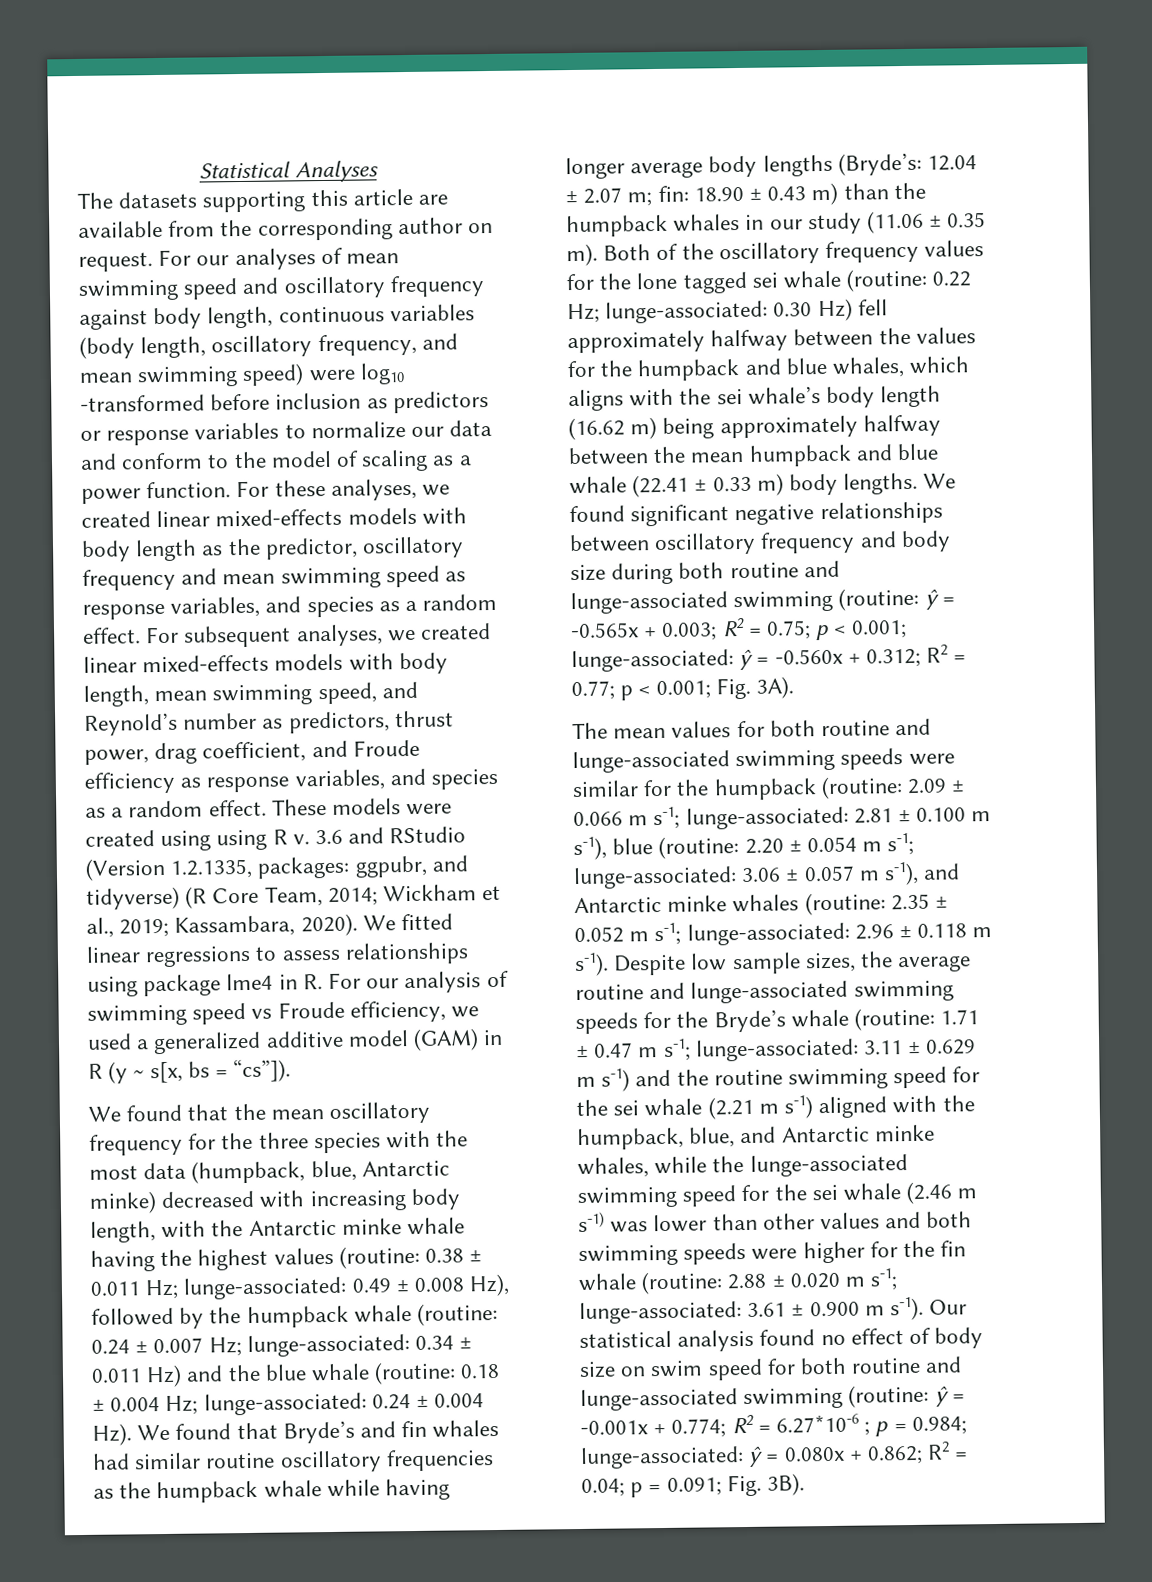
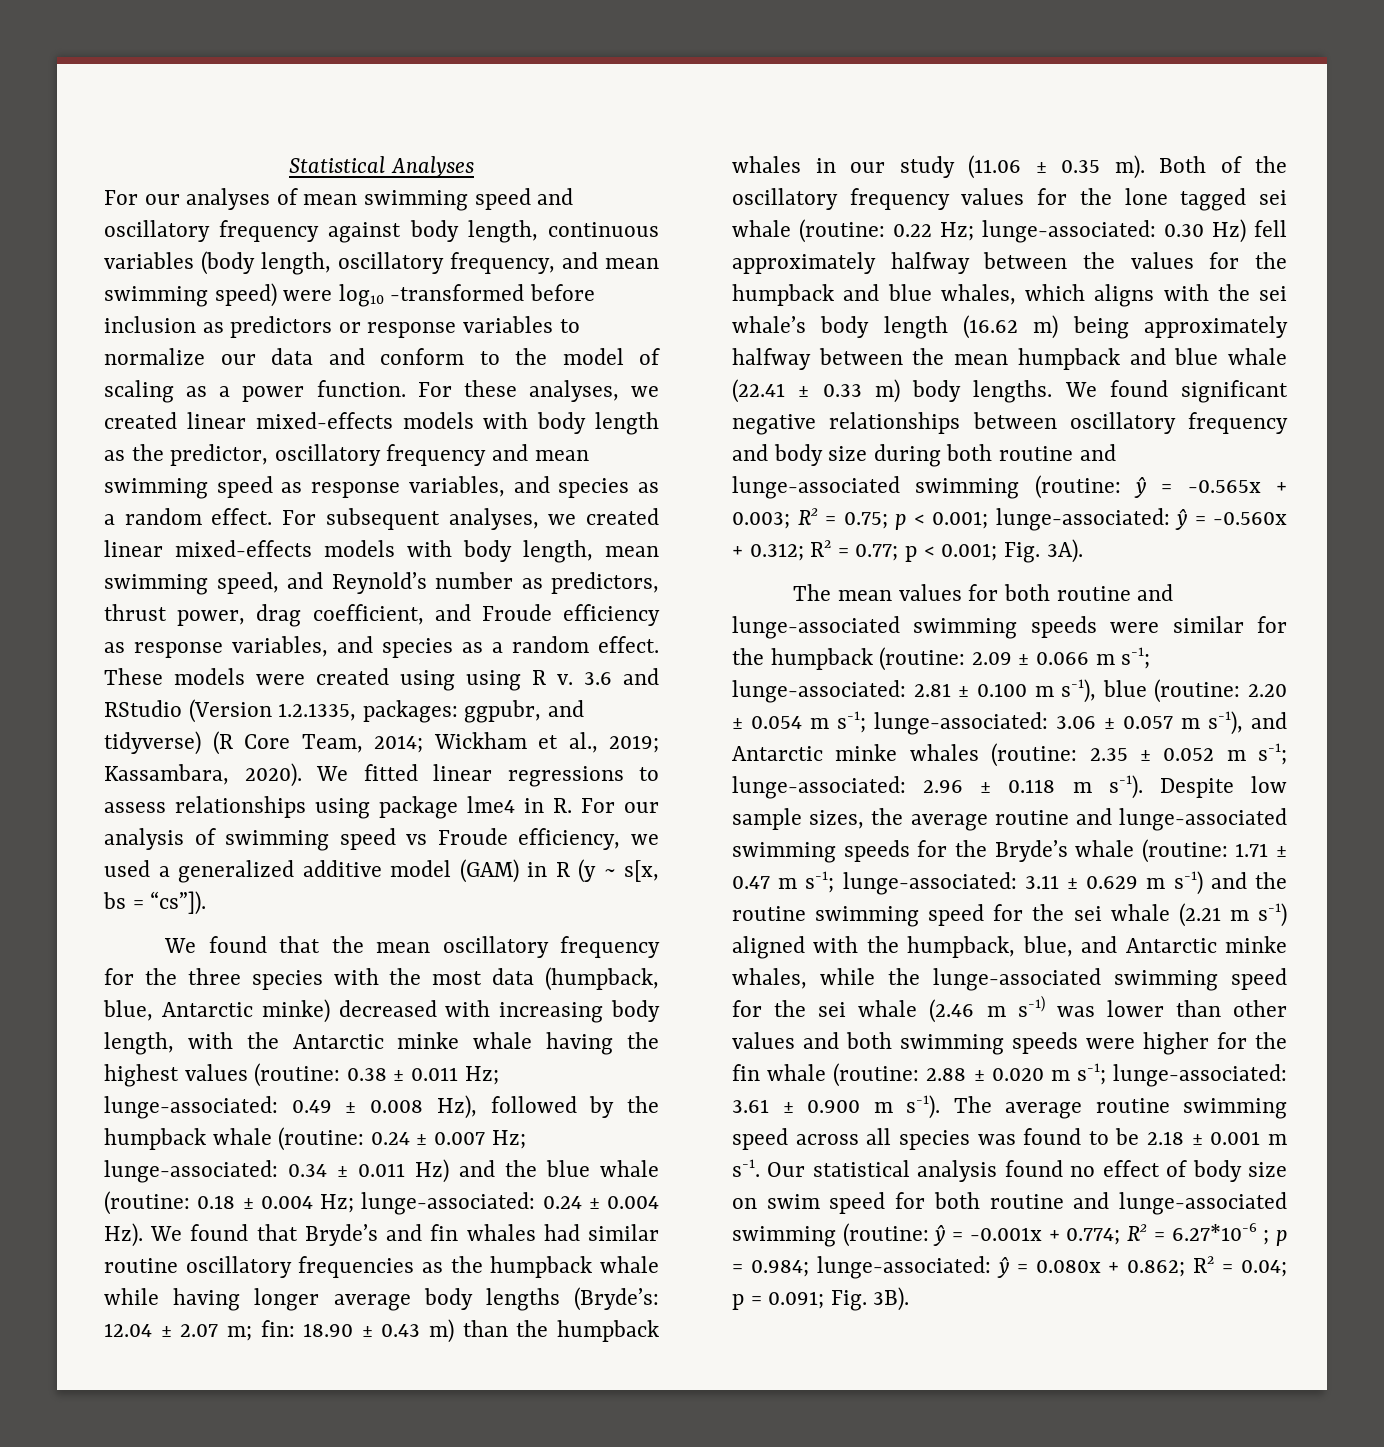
[77,188,449,213] [78,217,494,241] [78,252,153,272] The datasets supporting this article are available from the corresponding author on request. -> (474, 167) none
(925, 1308) none -> [953,1096,1287,1119] [732,1128,1287,1150] [732,1159,760,1177] The average routine swimming speed across all species was found to be 2.18 ± 0.001 m s-1.

